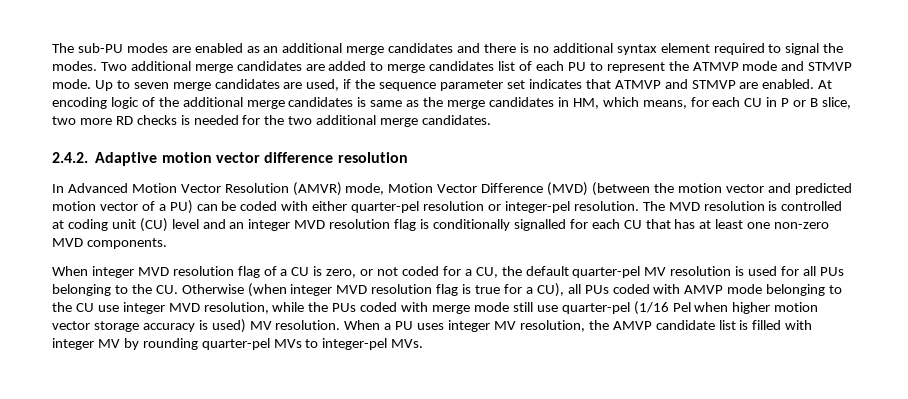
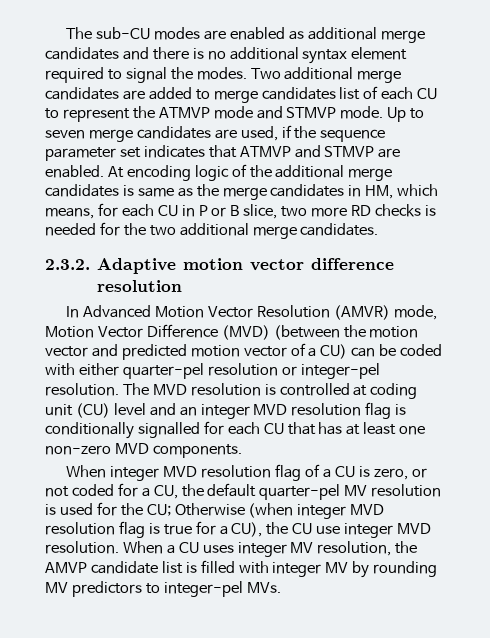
[52,43,123,53] The sub-PU -> [66,27,151,40] The sub-CU
[263,46,279,53] an -> (304, 35) none
[567,62,586,71] PU -> [417,88,438,100] CU
[52,152,88,163] 2.4.2. -> [45,259,90,270] 2.3.2.
[169,200,193,214] PU) -> [320,344,348,359] CU)
[802,266,844,276] [52,284,178,296] all PUs belonging to the CU. -> [120,503,171,516] the CU;
[567,284,843,296] all PUs coded with AMVP mode belonging to -> (263, 529) none
[203,301,819,315] [52,319,272,333] resolution, while the PUs coded with merge mode still use quarter-pel (1/16 Pel when higher motion vector storage accuracy is used) MV -> (432, 528) none
[395,321,414,330] PU -> [178,542,199,554] CU
[201,338,302,350] quarter-pel MVs -> [45,581,142,597] MV predictors

